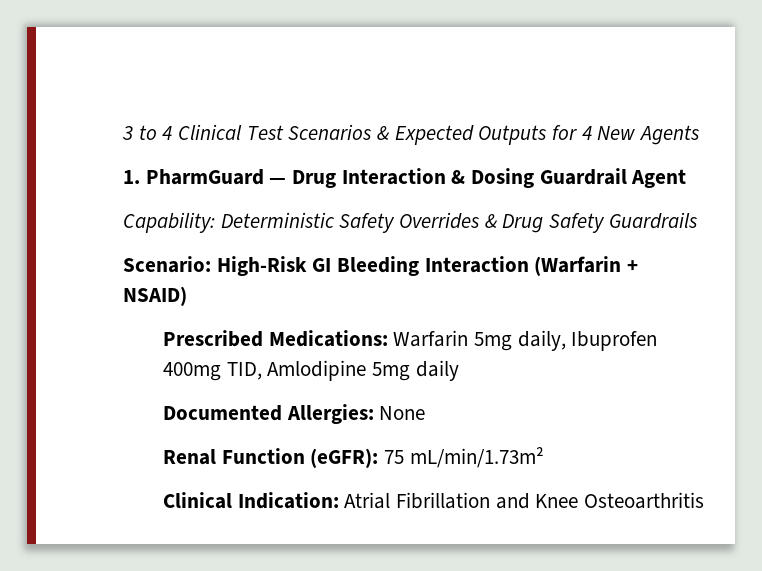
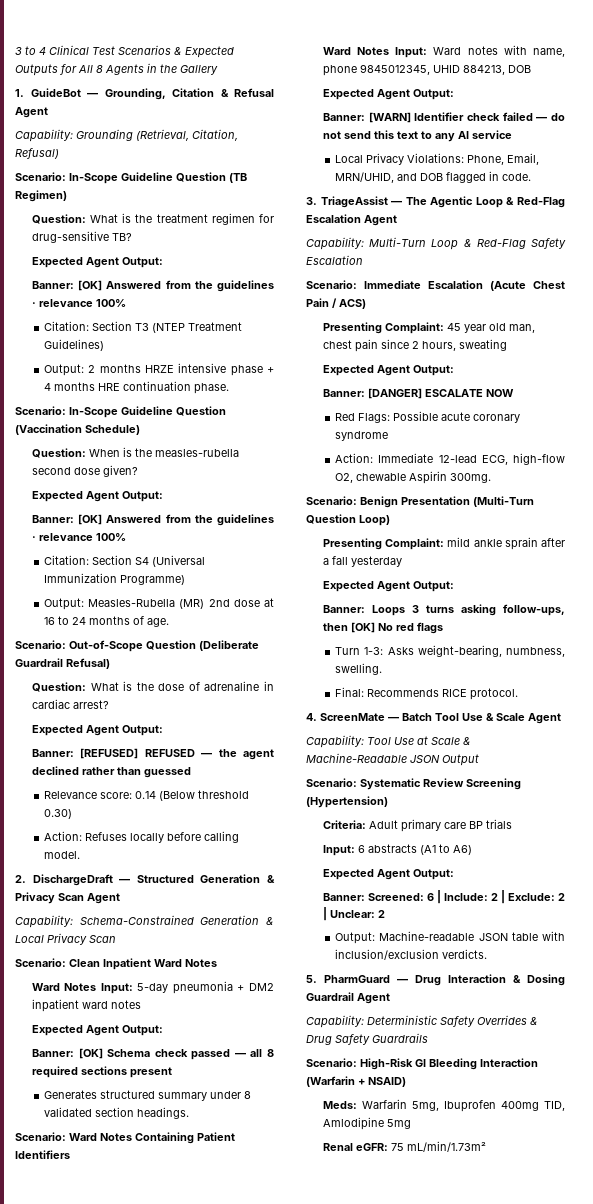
[581,126,636,140] 4 New -> [78,65,103,73] All 8
[123,170,140,184] // 1. -> [147,63,218,75] [15,88,274,100] [15,107,48,118] [15,129,238,142] [15,148,59,159] [15,172,247,184] [15,190,67,202] [31,213,274,225] [31,231,132,243] [31,257,163,268] [31,280,274,292] [31,299,126,307] [44,321,243,333] [44,339,105,351] [44,363,274,376] [44,381,230,394] [15,406,226,418] [15,424,140,435] [31,447,239,458] [31,465,138,477] [31,491,163,502] [31,514,274,526] [31,533,126,541] [44,555,206,567] [44,573,186,585] [44,598,274,610] [44,616,170,627] [15,640,259,652] [15,658,110,669] [31,681,274,692] [31,699,109,709] [31,725,163,736] [31,748,274,760] [31,766,191,778] [44,790,250,801] [44,809,73,819] [44,831,240,843] [44,851,81,859] [15,874,275,886] [15,892,120,904] [15,915,274,928] [15,933,116,945] [15,958,217,970] [31,981,274,994] [31,999,141,1012] [31,1025,163,1036] [31,1048,274,1060] [31,1066,172,1078] [44,1090,252,1101] [44,1107,190,1119] [15,1132,235,1144] [15,1150,70,1159] [322,45,565,58] [322,64,531,76] [322,89,454,100] [322,112,565,123] [322,130,512,142] [335,153,540,165] [335,171,532,183] [306,196,565,208] [306,214,397,226] [306,237,566,250] [306,255,363,265] [306,280,565,291] [306,298,366,309] [322,322,535,334] [322,339,507,352] [322,365,454,376] [322,388,514,399] [335,411,521,423] [335,431,389,441] [335,453,565,465] [335,471,492,484] [306,496,534,508] [306,514,390,526] [322,537,565,550] [322,556,402,567] [322,581,454,592] [322,604,565,616] [322,622,443,634] [335,645,565,657] [335,663,383,675] [335,687,519,700] [306,713,561,724] [306,735,471,748] [306,753,479,766] [306,778,521,790] [306,796,388,808] [322,819,512,832] [322,844,472,856] [322,869,454,880] [322,890,565,904] [322,907,385,921] [335,931,565,944] [335,949,488,960] [306,975,317,983] in the Gallery // 1. GuideBot — Grounding, Citation & Refusal Agent // Capability: Grounding (Retrieval, Citation, Refusal) // Scenario: In-Scope Guideline Question (TB Regimen) // Question: What is the treatment regimen for drug-sensitive TB? // Expected Agent Output: // Banner: [OK] Answered from the guidelines · relevance 100% // Citation: Section T3 (NTEP Treatment Guidelines) // Output: 2 months HRZE intensive phase + 4 months HRE continuation phase. // Scenario: In-Scope Guideline Question (Vaccination Schedule) // Question: When is the measles-rubella second dose given? // Expected Agent Output: // Banner: [OK] Answered from the guidelines · relevance 100% // Citation: Section S4 (Universal Immunization Programme) // Output: Measles-Rubella (MR) 2nd dose at 16 to 24 months of age. // Scenario: Out-of-Scope Question (Deliberate Guardrail Refusal) // Question: What is the dose of adrenaline in cardiac arrest? // Expected Agent Output: // Banner: [REFUSED] REFUSED — the agent declined rather than guessed // Relevance score: 0.14 (Below threshold 0.30) // Action: Refuses locally before calling model. // 2. DischargeDraft — Structured Generation & Privacy Scan Agent // Capability: Schema-Constrained Generation & Local Privacy Scan // Scenario: Clean Inpatient Ward Notes // Ward Notes Input: 5-day pneumonia + DM2 inpatient ward notes // Expected Agent Output: // Banner: [OK] Schema check passed — all 8 required sections present // Generates structured summary under 8 validated section headings. // Scenario: Ward Notes Containing Patient Identifiers // Ward Notes Input: Ward notes with name, phone 9845012345, UHID 884213, DOB // Expected Agent Output: // Banner: [WARN] Identifier check failed — do not send this text to any AI service // Local Privacy Violations: Phone, Email, MRN/UHID, and DOB flagged in code. // 3. TriageAssist — The Agentic Loop & Red-Flag Escalation Agent // Capability: Multi-Turn Loop & Red-Flag Safety Escalation // Scenario: Immediate Escalation (Acute Chest Pain / ACS) // Presenting Complaint: 45 year old man, chest pain since 2 hours, sweating // Expected Agent Output: // Banner: [DANGER] ESCALATE NOW // Red Flags: Possible acute coronary syndrome // Action: Immediate 12-lead ECG, high-flow O2, chewable Aspirin 300mg. // Scenario: Benign Presentation (Multi-Turn Question Loop) // Presenting Complaint: mild ankle sprain after a fall yesterday // Expected Agent Output: // Banner: Loops 3 turns asking follow-ups, then [OK] No red flags // Turn 1-3: Asks weight-bearing, numbness, swelling. // Final: Recommends RICE protocol. // 4. ScreenMate — Batch Tool Use & Scale Agent // Capability: Tool Use at Scale & Machine-Readable JSON Output // Scenario: Systematic Review Screening (Hypertension) // Criteria: Adult primary care BP trials // Input: 6 abstracts (A1 to A6) // Expected Agent Output: // Banner: Screened: 6 | Include: 2 | Exclude: 2 | Unclear: 2 // Output: Machine-readable JSON table with inclusion/exclusion verdicts. // 5.
[163,330,566,351] Prescribed Medications: Warfarin 5mg daily, -> [322,1099,439,1111] Meds: Warfarin 5mg,
[415,360,459,381] [163,404,426,424] daily // Documented Allergies: None -> (411, 1124) none
[221,448,379,468] Function (eGFR): -> [355,1143,388,1151] eGFR:
[163,492,705,509] // Clinical Indication: Atrial Fibrillation and Knee Osteoarthritis -> (486, 1146) none

